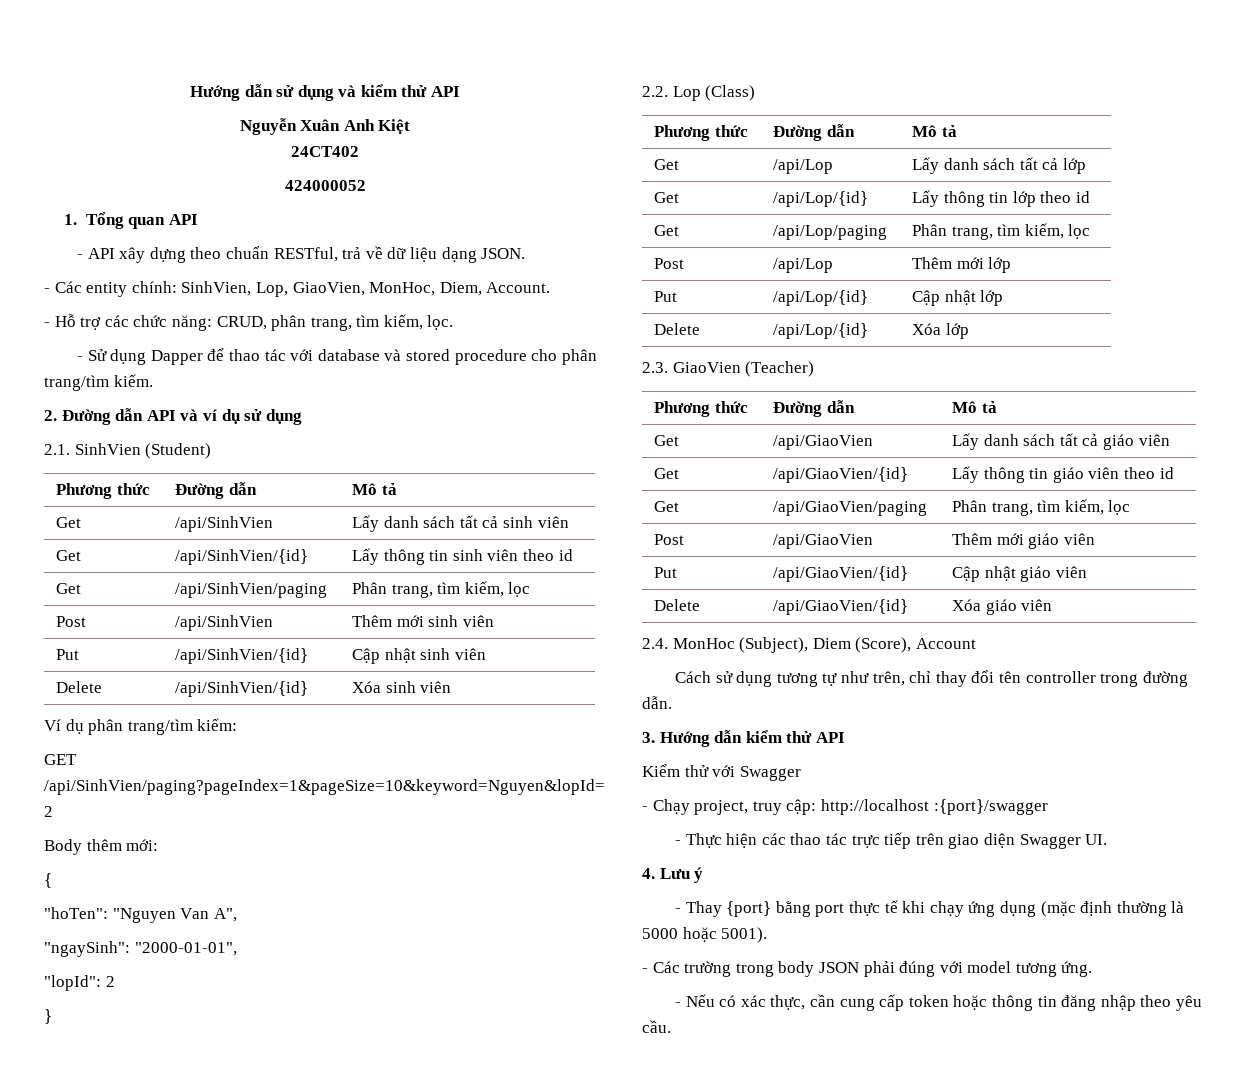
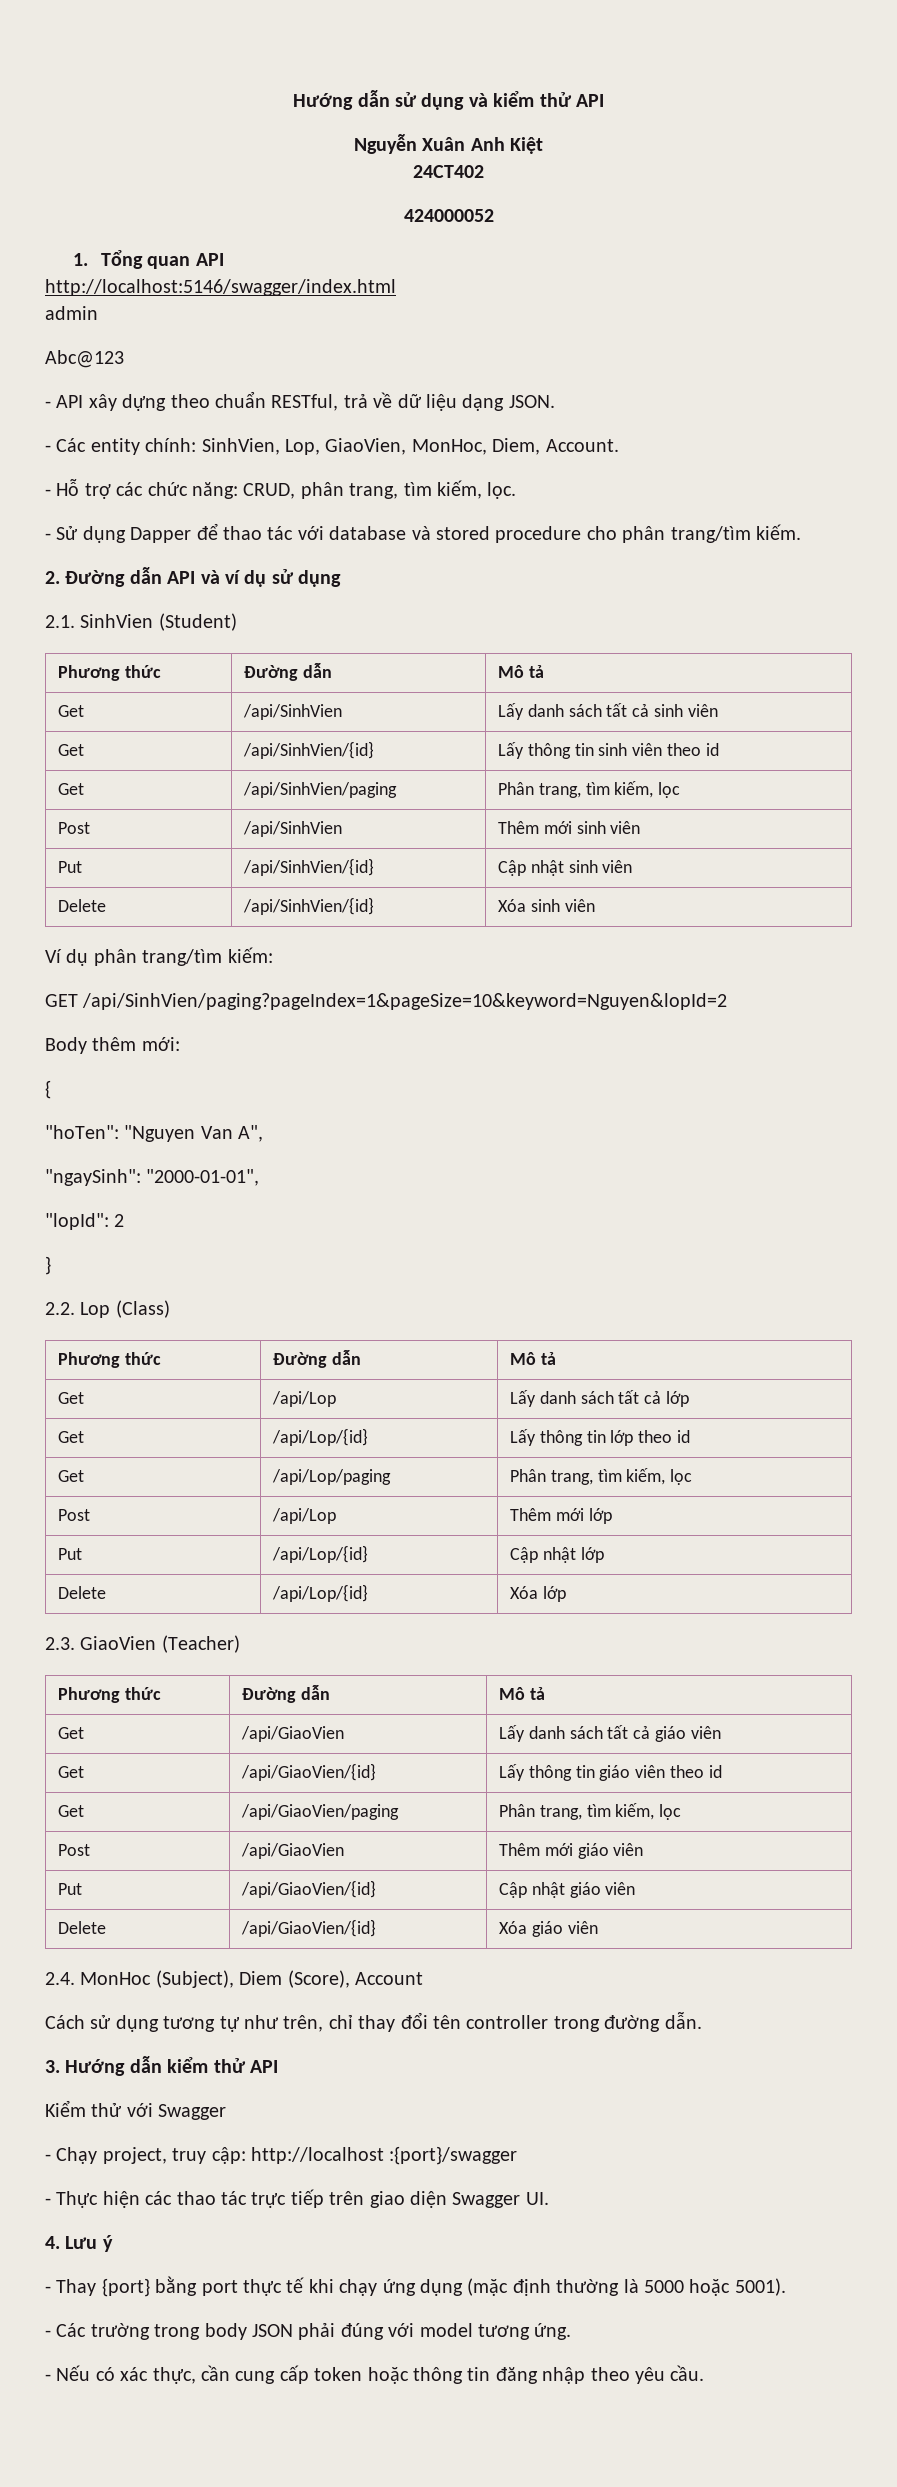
(198, 219) none -> [45,279,396,296] [45,306,98,320] [45,350,124,368] // http://localhost:5146/swagger/index.html // admin // Abc@123

